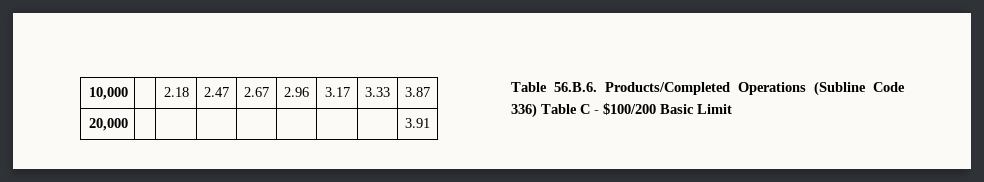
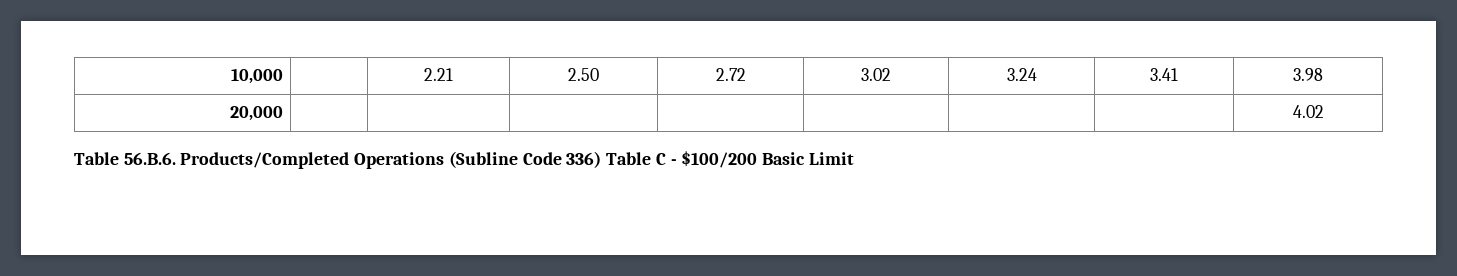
[163,87,189,97] [204,87,229,97] [244,87,269,97] [284,87,309,97] [324,87,350,97] [365,87,390,97] [405,87,430,97] 2.18 | 2.47 | 2.67 | 2.96 | 3.17 | 3.33 | 3.87 -> [424,68,453,81] [568,68,599,81] [715,68,746,81] [861,68,891,81] [1006,68,1037,81] [1150,68,1178,81] [1293,68,1323,81] 2.21 | 2.50 | 2.72 | 3.02 | 3.24 | 3.41 | 3.98
[405,118,430,128] 3.91 -> [1292,105,1324,118] 4.02

